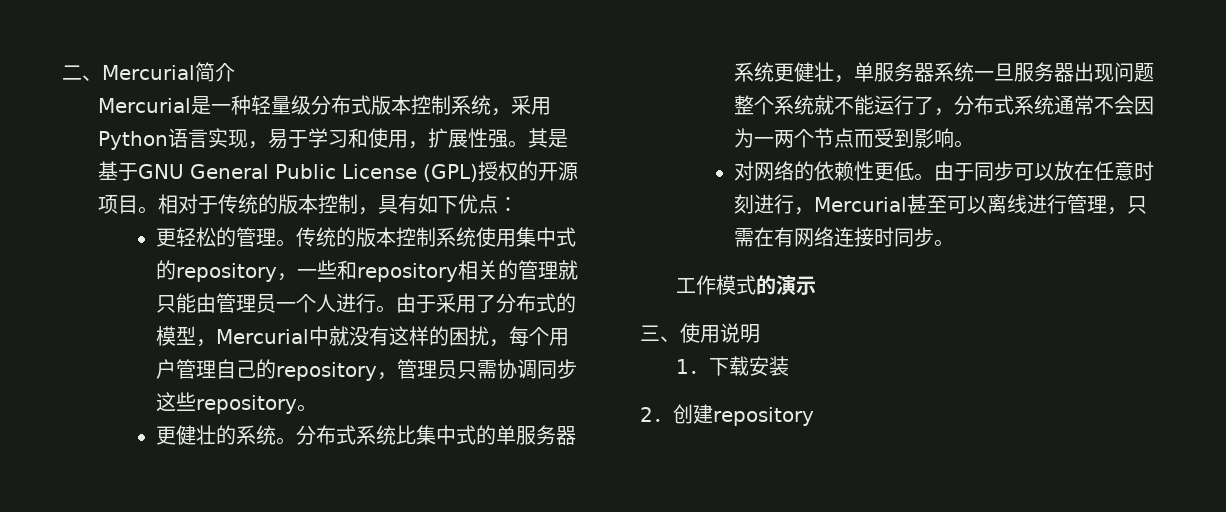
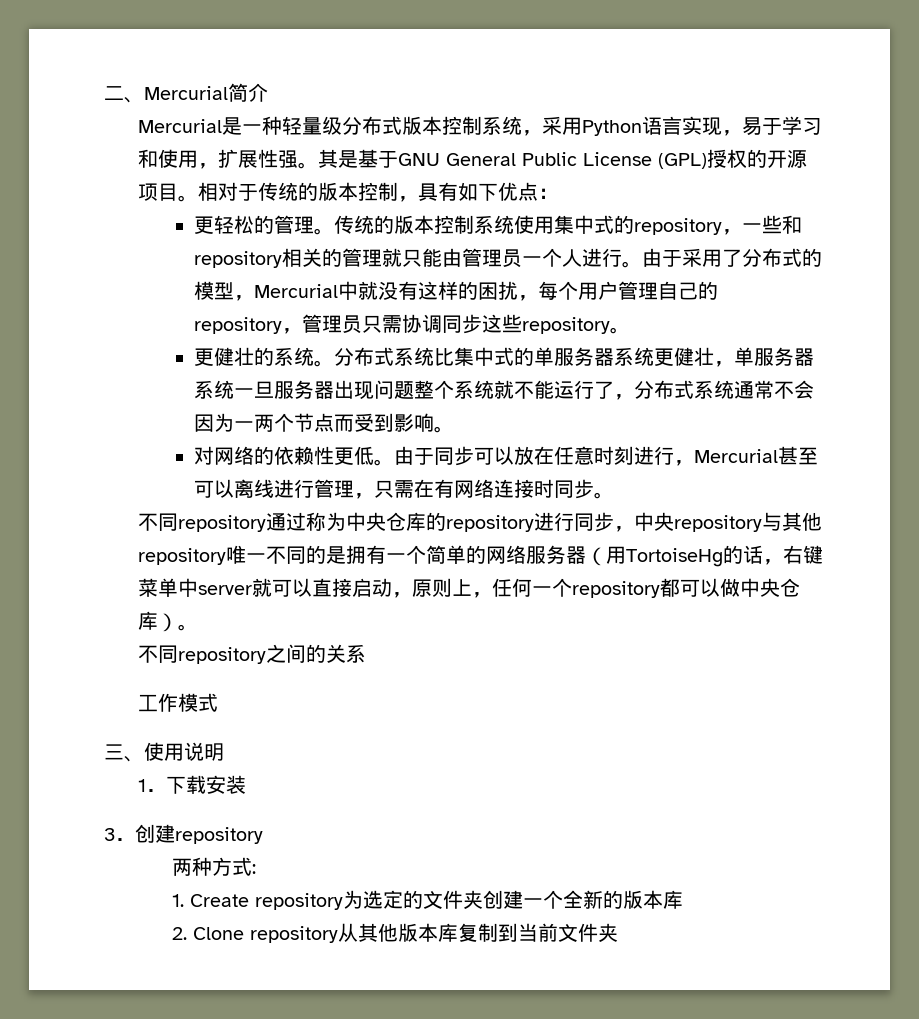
(955, 243) none -> [137,512,822,532] [137,545,823,567] [137,578,800,598] [137,611,198,632] [137,644,366,664] // 不同repository通过称为中央仓库的repository进行同步，中央repository与其他repository唯一不同的是拥有一个简单的网络服务器（用TortoiseHg的话，右键菜单中server就可以直接启动，原则上，任何一个repository都可以做中央仓库）。 // 不同repository之间的关系
[756,275,817,295] 的演示 -> (218, 702) none
[640,407,653,422] 2 -> [104,828,115,841] 3
(814, 416) none -> [171,857,256,876] [171,890,683,910] [171,923,618,943] // 两种方式: // 1. Create repository为选定的文件夹创建一个全新的版本库 // 2. Clone repository从其他版本库复制到当前文件夹

